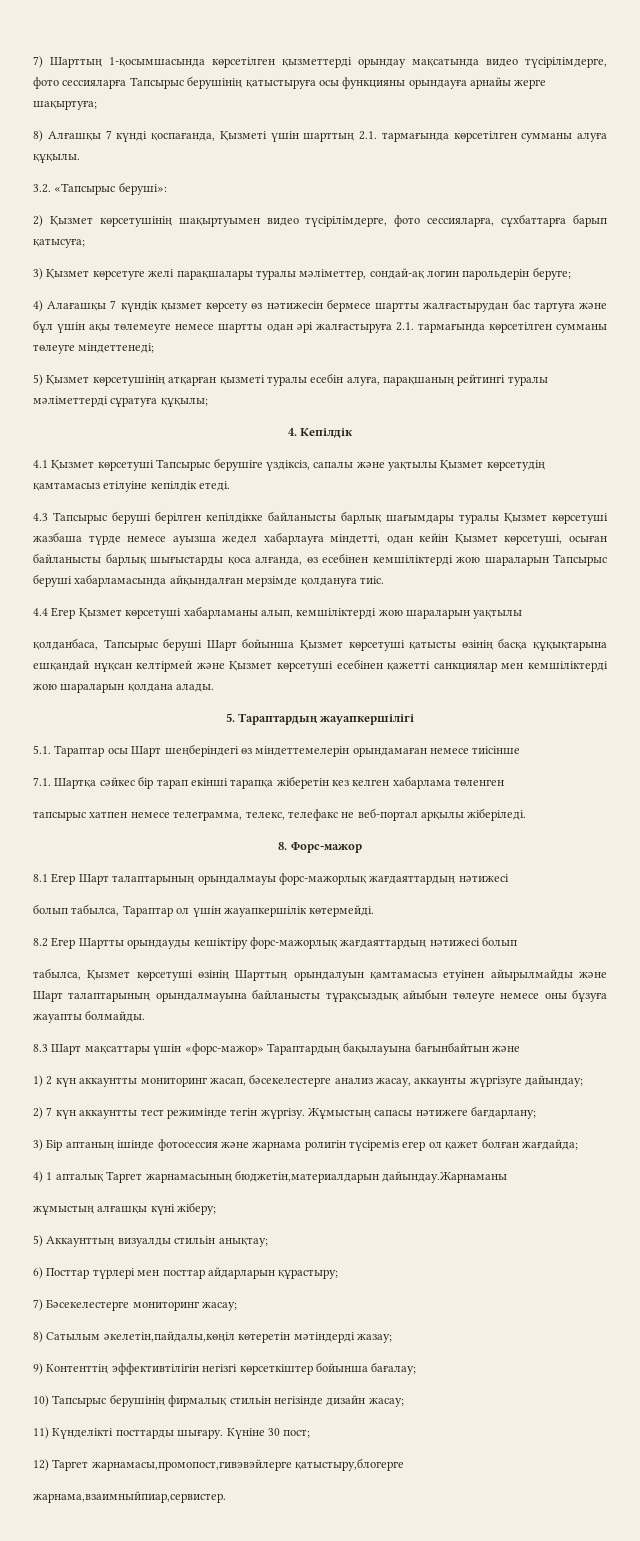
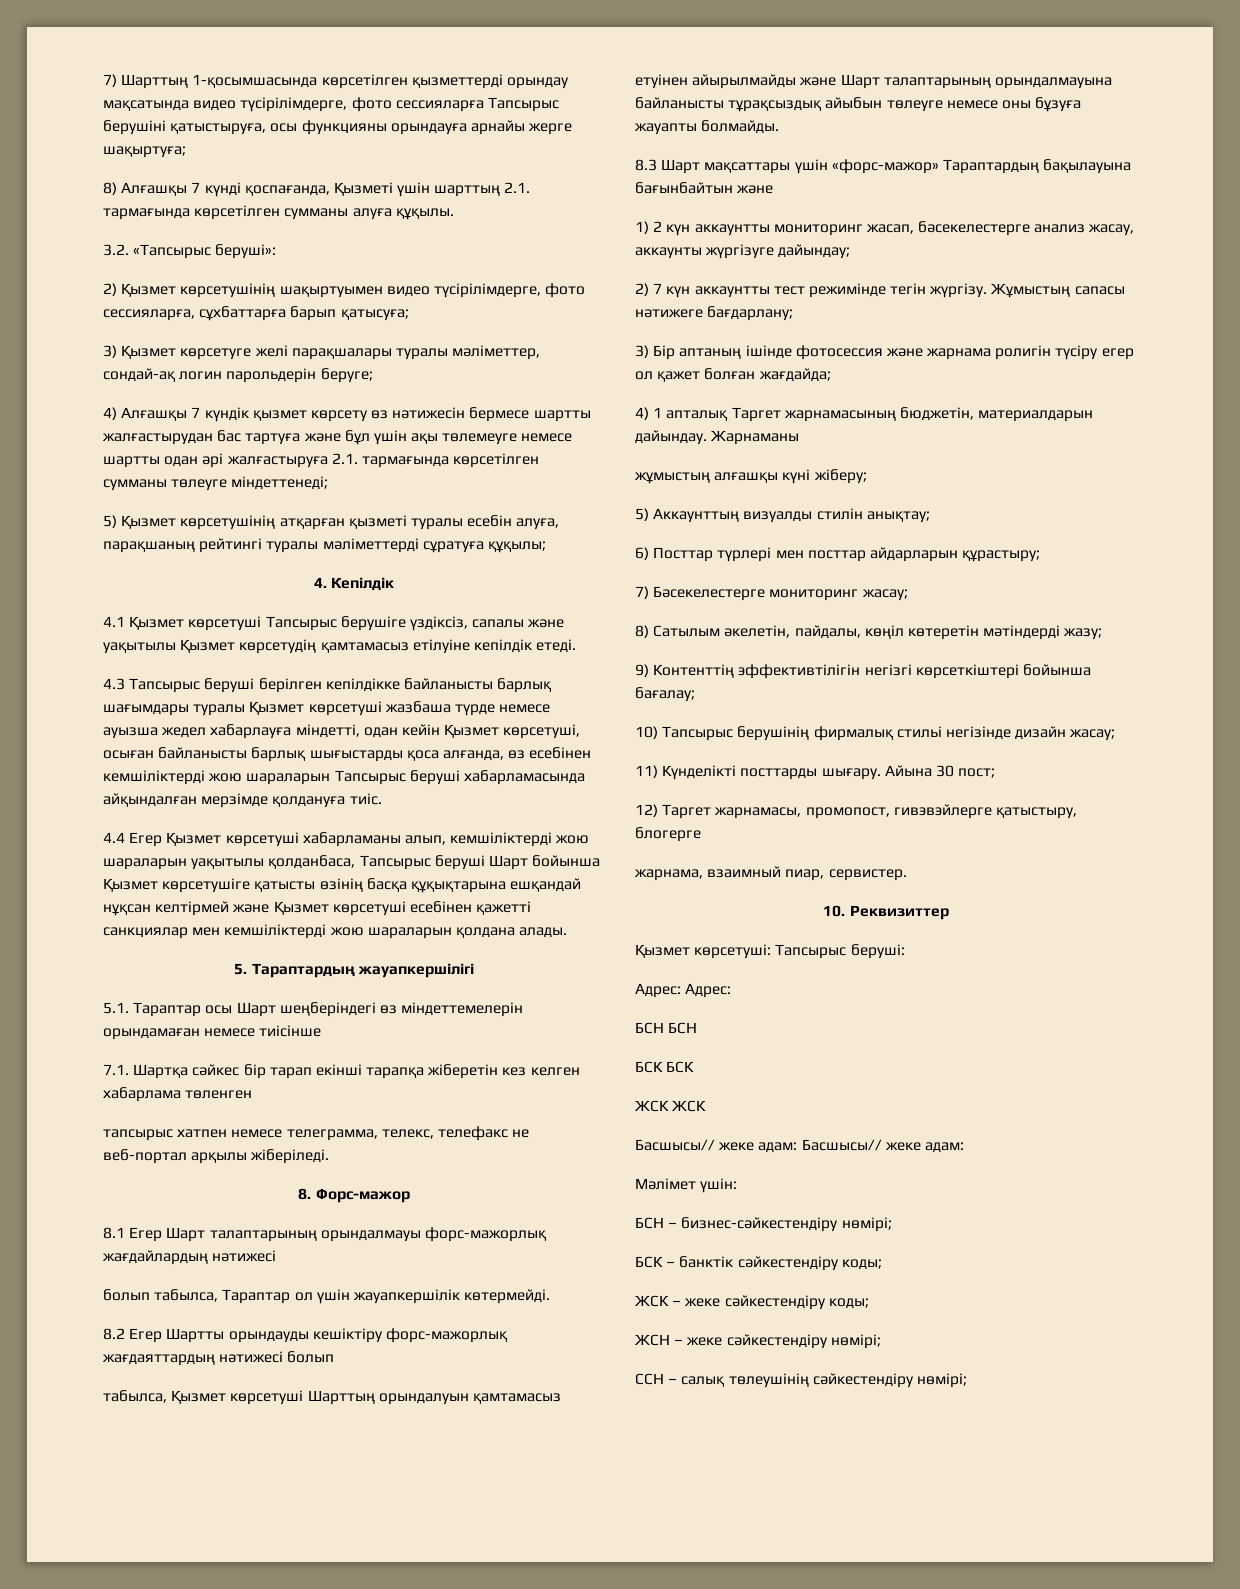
[187,76,316,89] берушінің қатыстыруға -> [103,120,267,135] берушіні қатыстыруға,
[47,301,107,311] Алағашқы -> [121,407,188,421] Алғашқы
[388,461,437,471] уақтылы -> [103,642,176,654] уақытылы
[473,609,523,619] уақтылы // -> [191,858,265,870] уақытылы
[348,640,405,651] көрсетуші -> [162,878,251,893] көрсетушіге
[369,875,456,885] жағдаяттардың -> [102,1250,208,1265] жағдайлардың
[198,970,230,980] өзінің -> (304, 1397) none
[349,1140,399,1151] түсіреміз -> [1055,345,1099,360] түсіру
[234,1170,508,1183] бюджетін,материалдарын дайындау.Жарнаманы -> [899,407,1094,422] [635,430,800,445] бюджетін, материалдарын дайындау. Жарнаманы
[174,1236,216,1244] стильін -> [816,508,863,520] стилін
[103,1331,235,1342] әкелетін,пайдалы,көңіл -> [724,625,904,639] әкелетін, пайдалы, көңіл
[356,1334,392,1343] жазау; -> [1063,628,1103,640] жазу;
[239,1364,313,1375] көрсеткіштер -> [915,664,1019,679] көрсеткіштері
[229,1396,271,1404] стильін -> [896,726,942,738] стильі
[226,1428,265,1439] Күніне -> [884,765,932,777] Айына
[91,1458,405,1471] [33,1491,226,1503] жарнамасы,промопост,гивэвэйлерге қатыстыру,блогерге // жарнама,взаимныйпиар,сервистер. -> [714,804,1077,819] [635,827,701,842] [634,866,907,881] [823,905,949,920] [635,944,905,959] [635,983,732,998] [635,1022,698,1034] [635,1061,695,1073] [634,1100,707,1112] [635,1139,964,1153] [635,1178,738,1193] [635,1217,892,1232] [635,1256,882,1271] [634,1295,869,1310] [634,1334,881,1349] [635,1373,967,1388] жарнамасы, промопост, гивэвэйлерге қатыстыру, блогерге // жарнама, взаимный пиар, сервистер. // 10. Реквизиттер // Қызмет көрсетуші: Тапсырыс беруші: // Адрес: Адрес: // БСН БСН // БСК БСК // ЖСК ЖСК // Басшысы// жеке адам: Басшысы// жеке адам: // Мәлімет үшін: // БСН – бизнес-сәйкестендіру нөмірі; // БСК – банктік сәйкестендіру коды; // ЖСК – жеке сәйкестендіру коды; // ЖСН – жеке сәйкестендіру нөмірі; // ССН – салық төлеушінің сәйкестендіру нөмірі;

